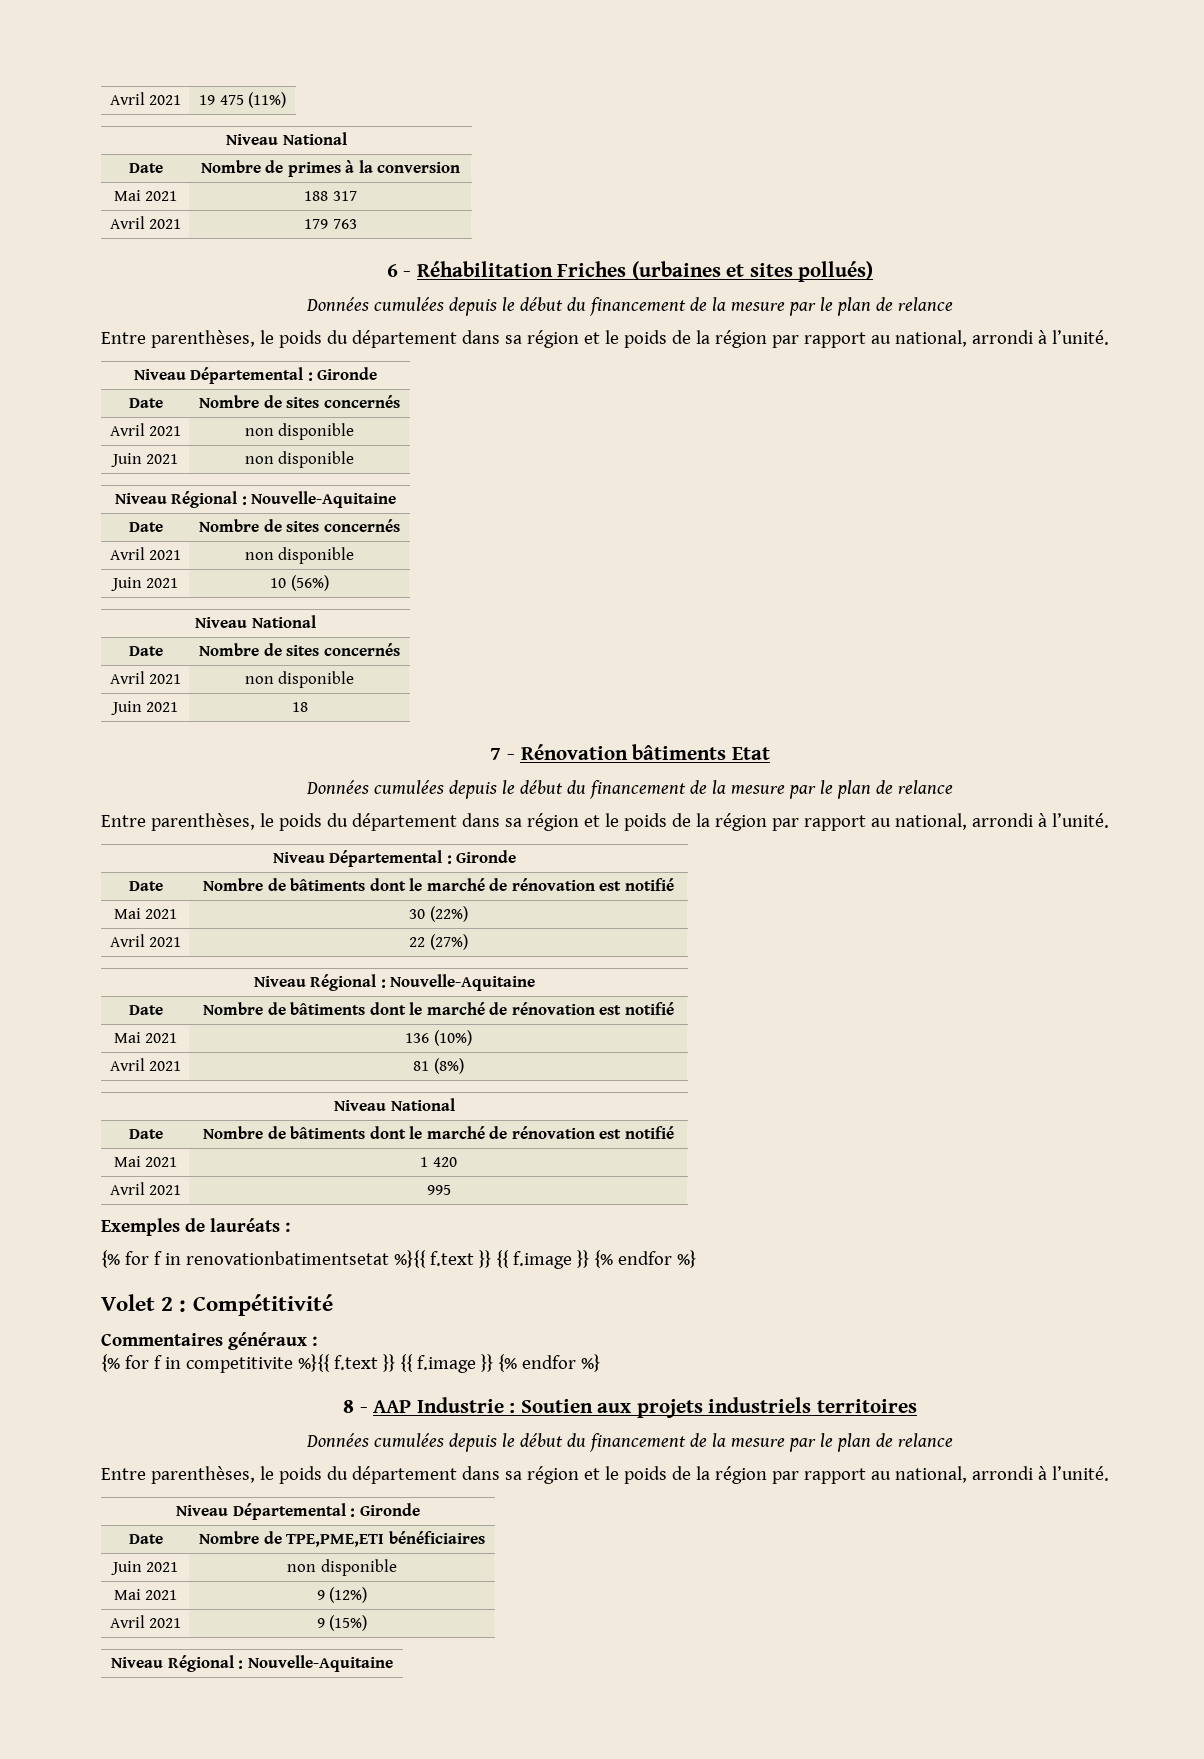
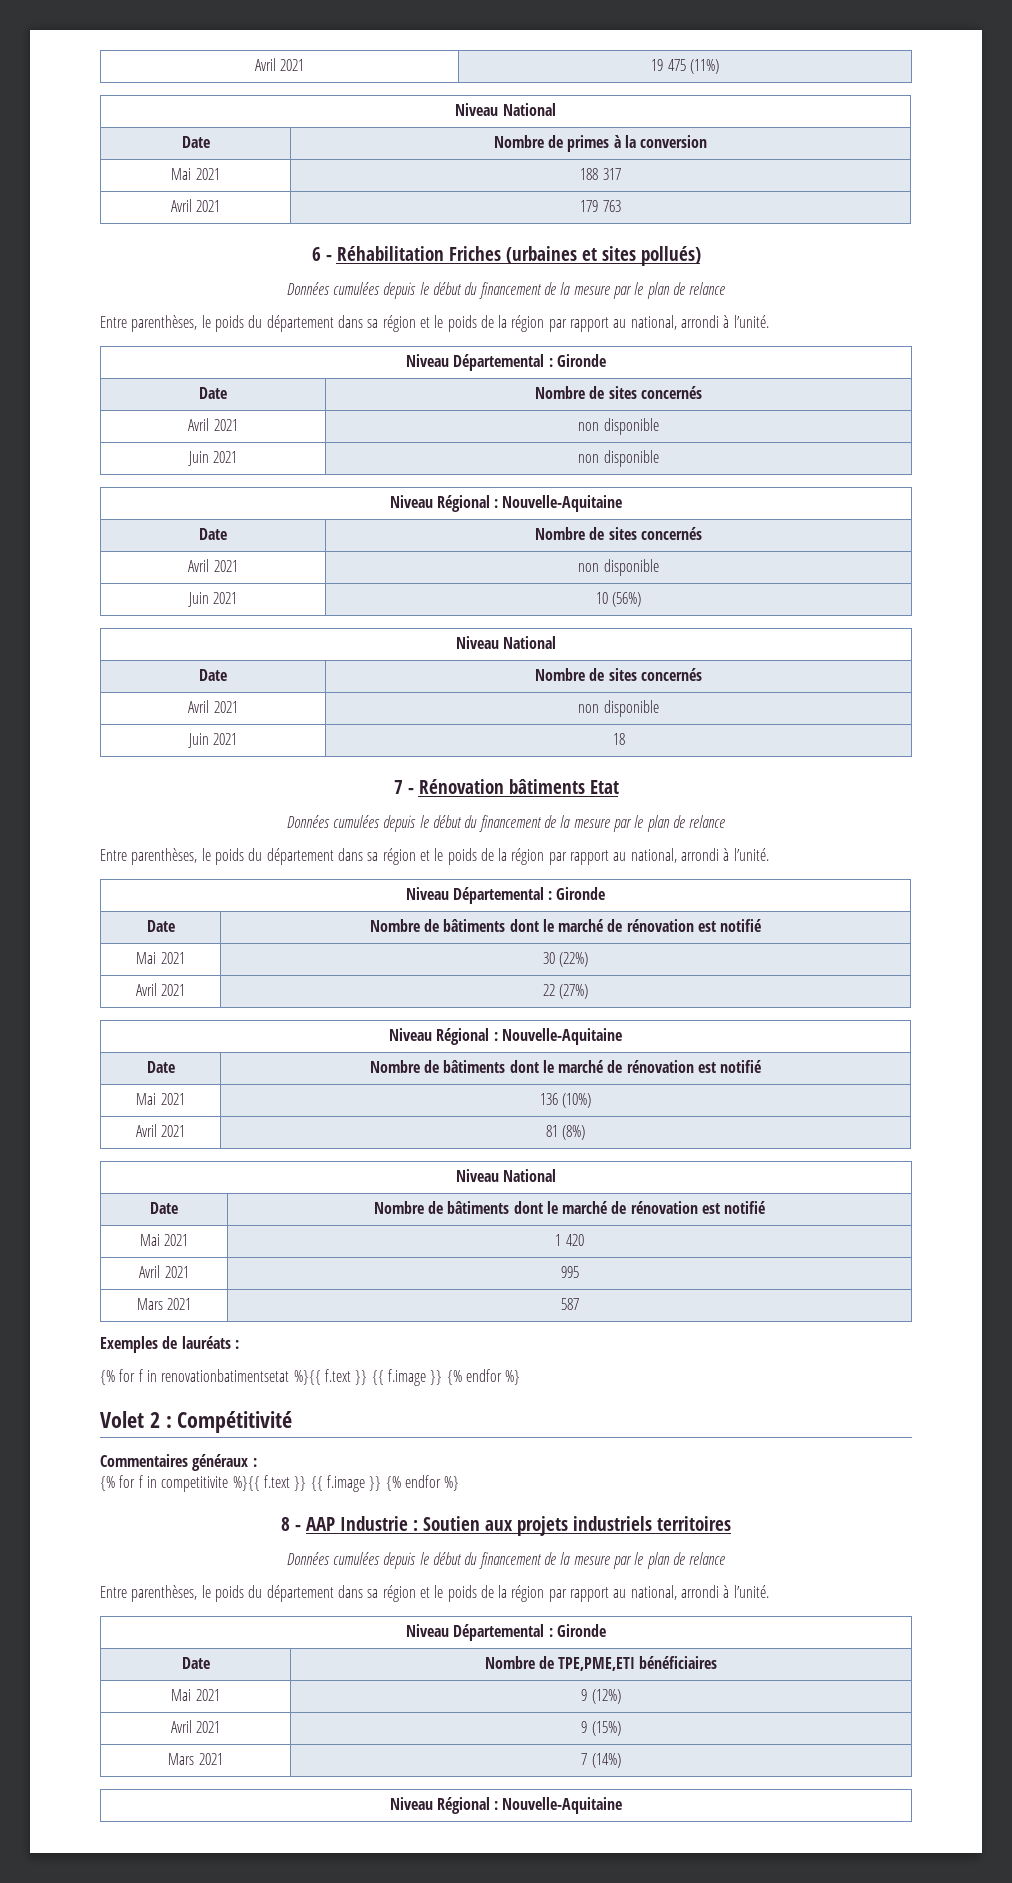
(451, 1190) none -> [136,1298,192,1310] [560,1298,579,1310] // Mars 2021 | 587
[110,1561,179,1575] [287,1559,397,1576] // Juin 2021 | non disponible -> (718, 1662) none
(368, 1623) none -> [168,1753,223,1765] [581,1753,621,1768] // Mars 2021 | 7 (14%)

